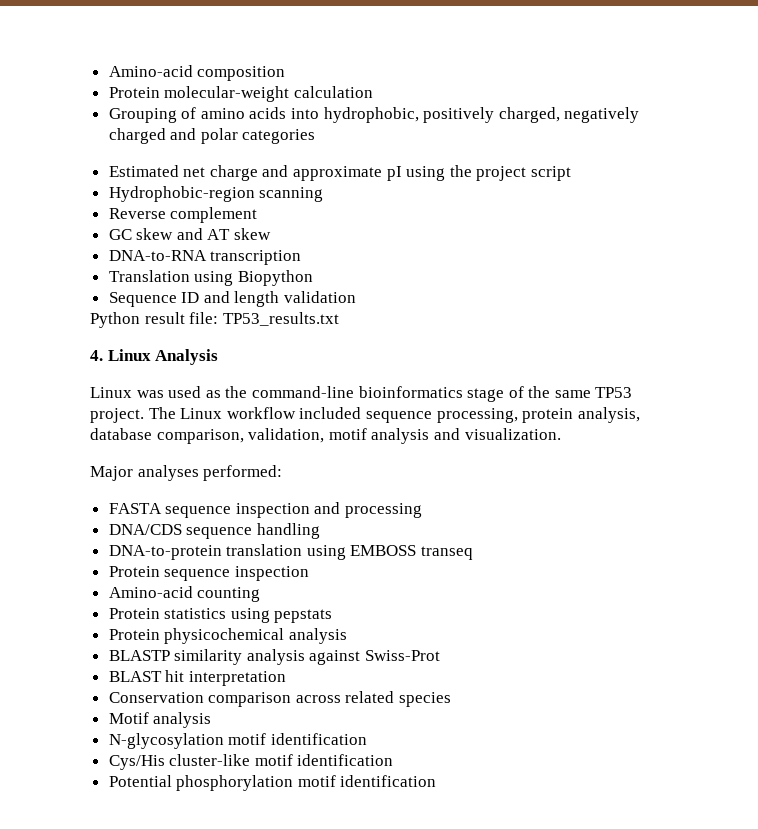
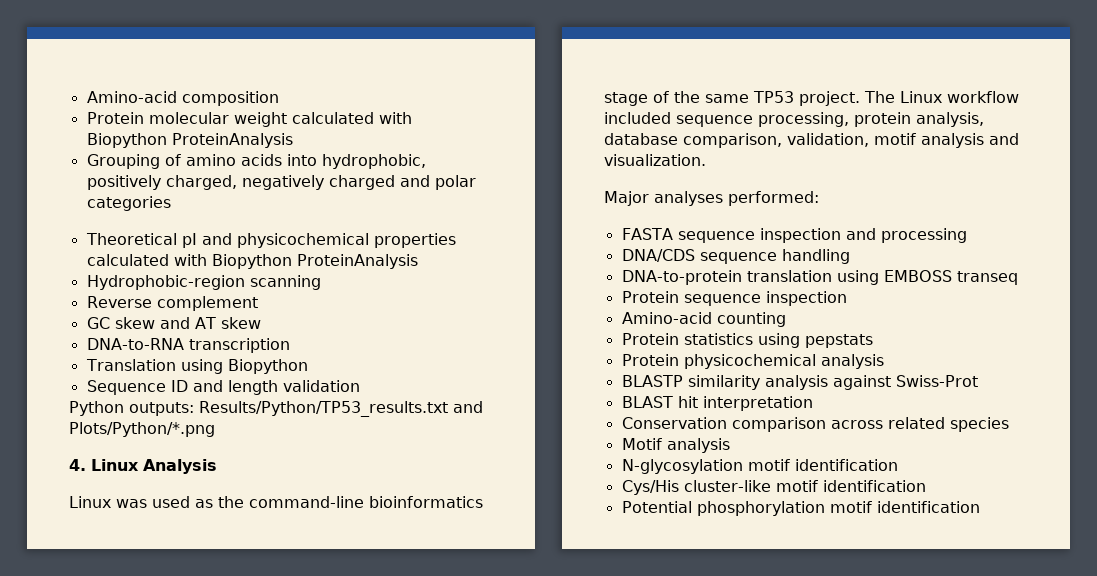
[164,86,373,102] molecular-weight calculation -> [148,112,412,127] [86,133,293,148] molecular weight calculated with Biopython ProteinAnalysis
[108,165,572,181] Estimated net charge and approximate pI using the project script -> [85,233,456,248] [86,254,418,269] Theoretical pI and physicochemical properties calculated with Biopython ProteinAnalysis
[144,312,339,326] result file: TP53_results.txt -> [129,401,483,417] [69,422,215,437] outputs: Results/Python/TP53_results.txt and Plots/Python/*.png

